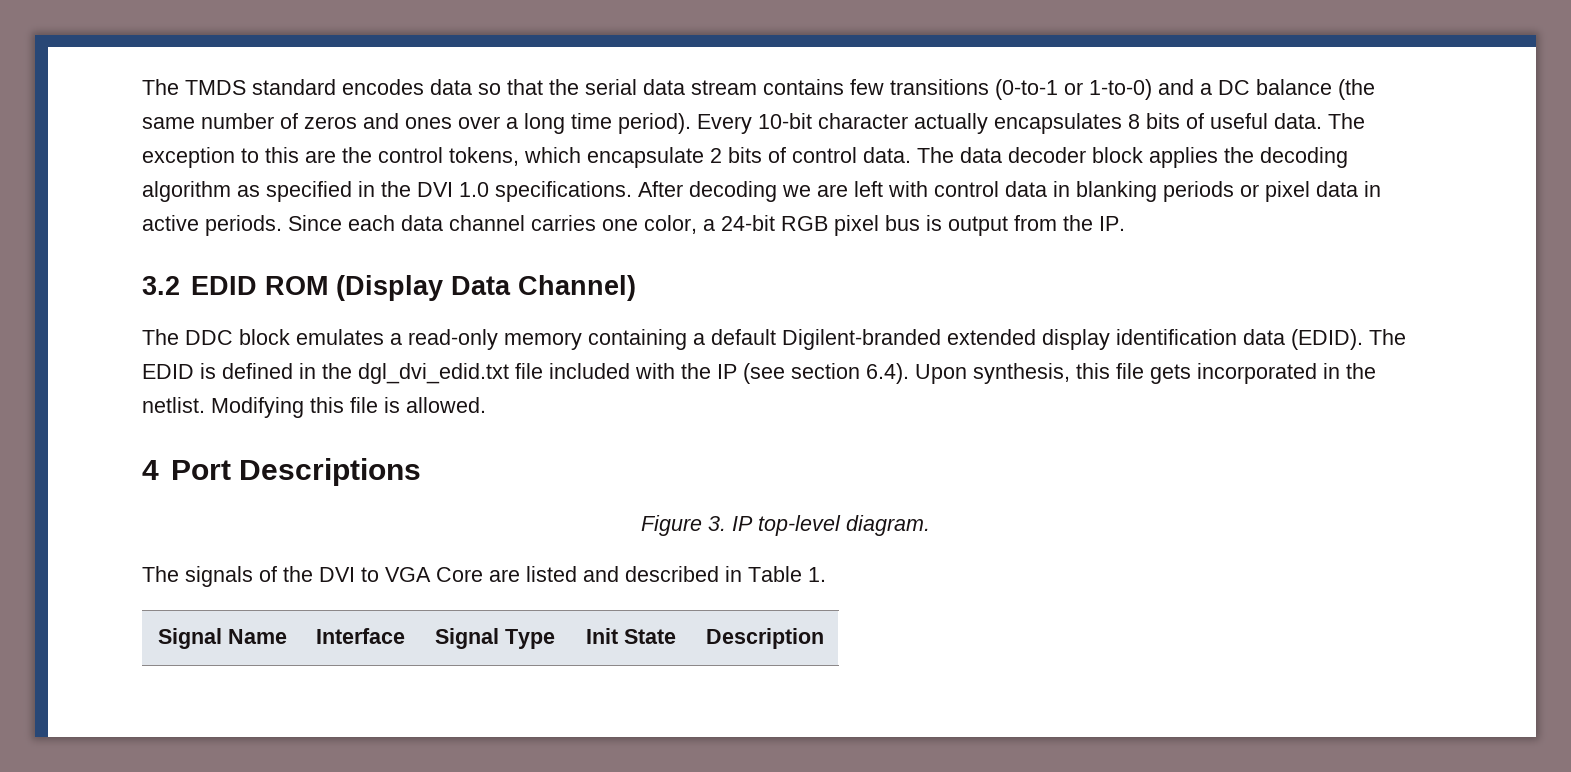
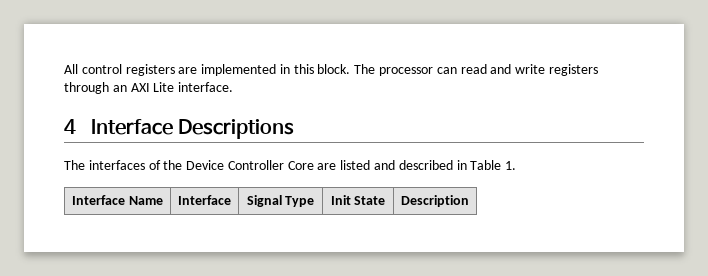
[142,79,1375,100] [142,113,1365,134] [142,147,1348,168] [142,181,1381,202] [142,215,1125,236] [142,275,636,301] [142,329,1406,350] [142,363,1376,384] [142,397,486,418] [142,458,421,486] [641,515,930,536] [142,566,431,587] The TMDS standard encodes data so that the serial data stream contains few transitions (0-to-1 or 1-to-0) and a DC balance (the same number of zeros and ones over a long time period). Every 10-bit character actually encapsulates 8 bits of useful data. The exception to this are the control tokens, which encapsulate 2 bits of control data. The data decoder block applies the decoding algorithm as specified in the DVI 1.0 specifications. After decoding we are left with control data in blanking periods or pixel data in active periods. Since each data channel carries one color, a 24-bit RGB pixel bus is output from the IP. // 3.2 EDID ROM (Display Data Channel) // The DDC block emulates a read-only memory containing a default Digilent-branded extended display identification data (EDID). The EDID is defined in the dgl_dvi_edid.txt file included with the IP (see section 6.4). Upon synthesis, this file gets incorporated in the netlist. Modifying this file is allowed. // 4 Port Descriptions // Figure 3. IP top-level diagram. // The signals of the DVI to VGA -> [64,64,598,76] [64,82,234,94] [64,119,295,139] [64,160,284,170] All control registers are implemented in this block. The processor can read and write registers through an AXI Lite interface. // 4 Interface Descriptions // The interfaces of the Device Controller
[157,628,222,649] Signal -> [72,195,126,205] Interface

